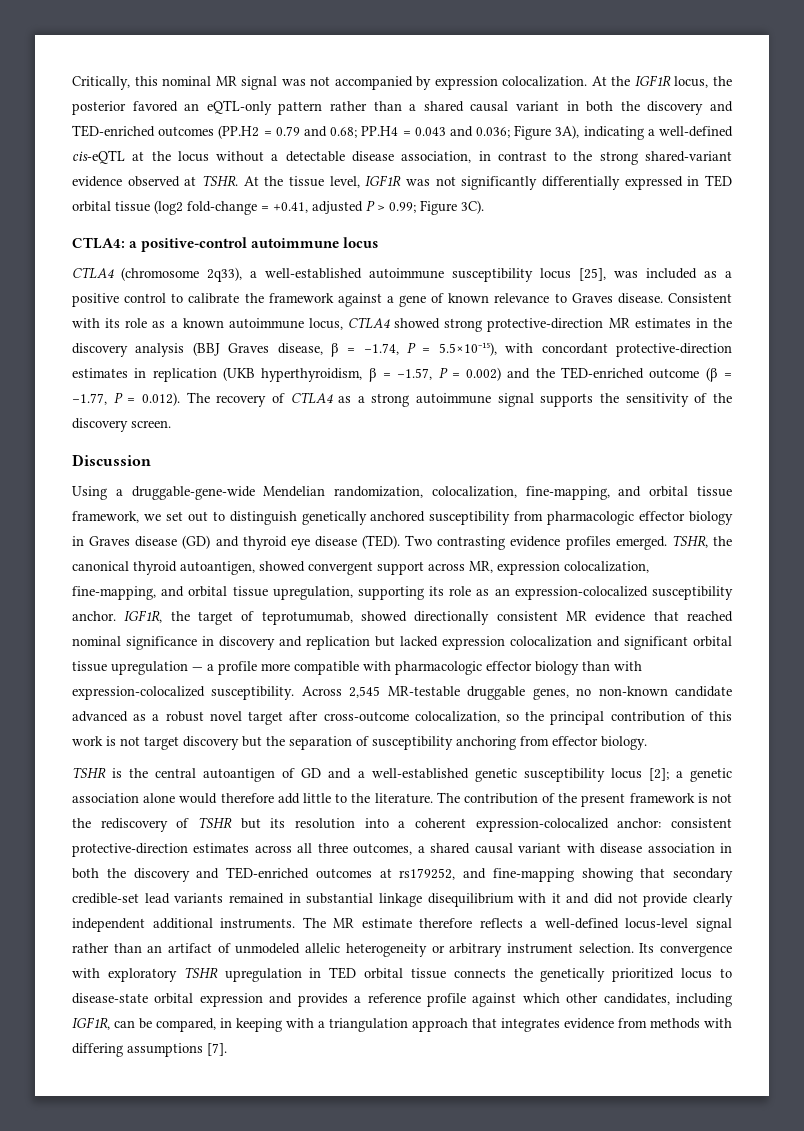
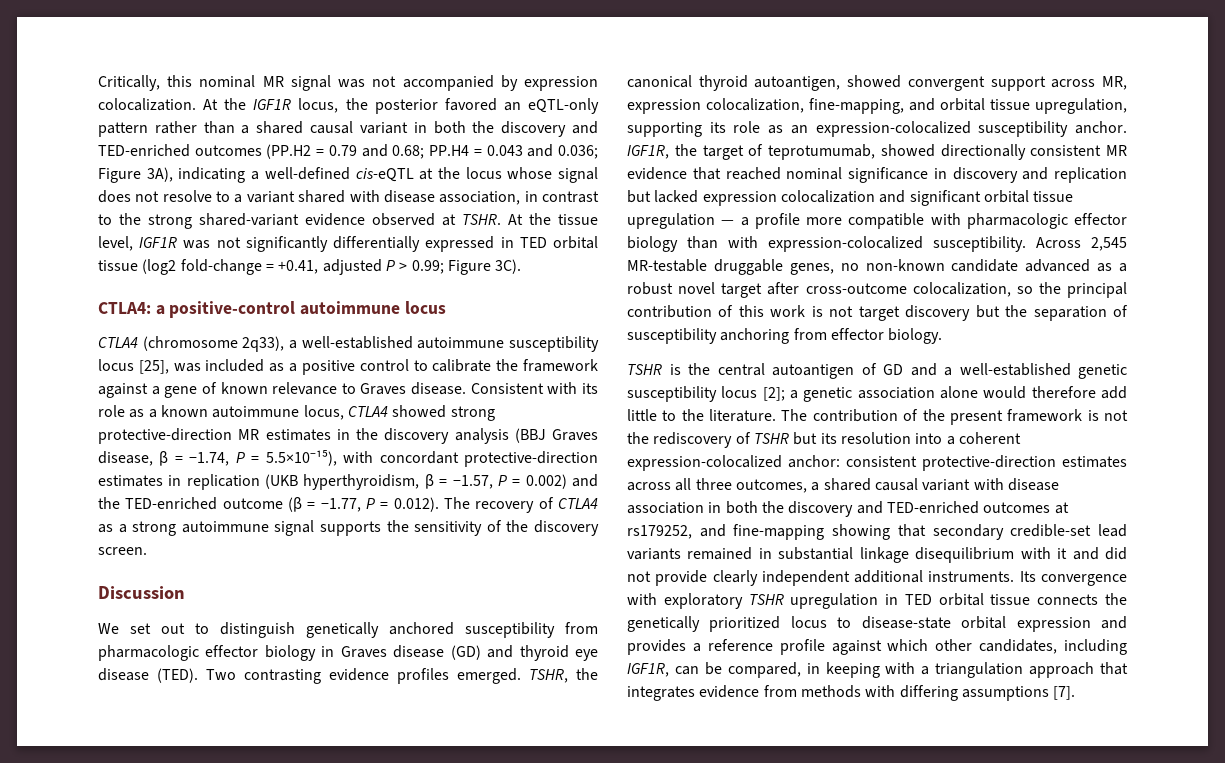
[216,151,345,162] without a detectable -> [507,167,598,183] [98,190,380,203] whose signal does not resolve to a variant shared with
[72,486,733,500] [72,511,161,523] Using a druggable-gene-wide Mendelian randomization, colocalization, fine-mapping, and orbital tissue framework, we -> [98,623,119,634] We
[302,917,732,932] [72,943,634,957] The MR estimate therefore reflects a well-defined locus-level signal rather than an artifact of unmodeled allelic heterogeneity or arbitrary instrument selection. -> (1015, 576) none

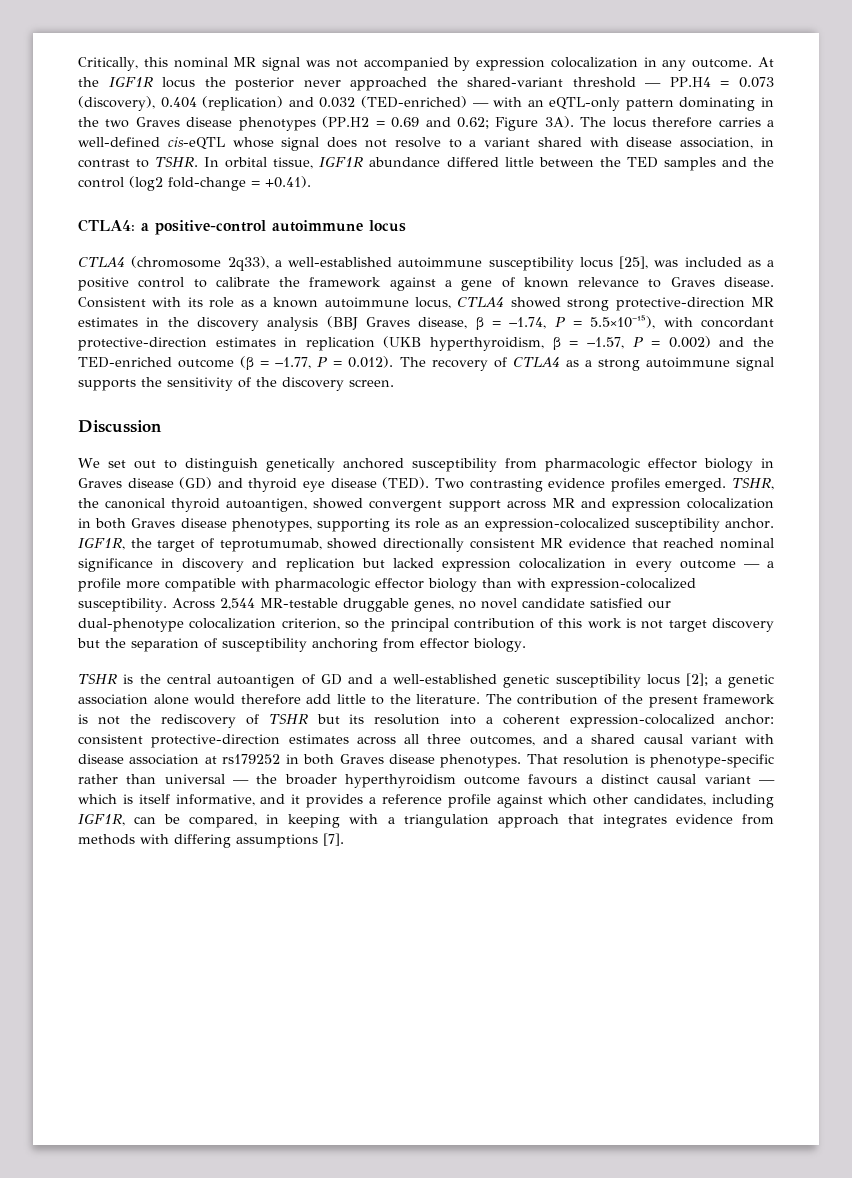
[98,98,196,111] colocalization. -> [550,57,753,71] colocalization in any outcome.
[298,98,339,113] locus, -> [162,77,196,88] locus
[444,98,599,114] [98,121,598,137] [98,144,599,159] [98,167,502,183] favored an eQTL-only pattern rather than a shared causal variant in both the discovery and TED-enriched outcomes (PP.H2 = 0.79 and 0.68; PP.H4 = 0.043 and 0.036; Figure 3A), indicating a well-defined cis-eQTL at the locus -> [303,77,774,91] [78,96,775,111] [78,116,774,131] [78,137,225,150] never approached the shared-variant threshold — PP.H4 = 0.073 (discovery), 0.404 (replication) and 0.032 (TED-enriched) — with an eQTL-only pattern dominating in the two Graves disease phenotypes (PP.H2 = 0.69 and 0.62; Figure 3A). The locus therefore carries a well-defined cis-eQTL
[119,213,598,229] [98,236,598,252] [98,259,522,275] the strong shared-variant evidence observed at TSHR. At the tissue level, IGF1R was not significantly differentially expressed in TED orbital tissue (log2 fold-change = +0.41, adjusted P > 0.99; Figure 3C). -> [155,157,775,171] [78,176,311,191] TSHR. In orbital tissue, IGF1R abundance differed little between the TED samples and the control (log2 fold-change = +0.41).
[1102,76,1127,90] [627,98,1127,114] MR, expression colocalization, fine-mapping, and orbital tissue upregulation, -> [551,498,774,512] [78,518,312,532] MR and expression colocalization in both Graves disease phenotypes,
[879,190,1074,206] [627,213,715,229] and significant orbital tissue upregulation -> [614,558,736,572] in every outcome
[1091,237,1127,251] 2,545 -> [219,598,255,610] 2,544
[865,259,1127,272] [627,282,1011,298] non-known candidate advanced as a robust novel target after cross-outcome colocalization, -> [480,598,671,609] [78,618,340,632] novel candidate satisfied our dual-phenotype colocalization criterion,
(807, 486) none -> [542,734,568,744] and
[708,501,1069,517] [627,524,1127,540] [627,547,1127,563] [627,570,1127,586] [627,593,1127,609] [627,616,1127,632] in both the discovery and TED-enriched outcomes at rs179252, and fine-mapping showing that secondary credible-set lead variants remained in substantial linkage disequilibrium with it and did not provide clearly independent additional instruments. Its convergence with exploratory TSHR upregulation in TED orbital tissue connects the genetically prioritized locus to disease-state orbital expression and -> [204,754,774,768] [78,774,775,788] [78,794,301,806] at rs179252 in both Graves disease phenotypes. That resolution is phenotype-specific rather than universal — the broader hyperthyroidism outcome favours a distinct causal variant — which is itself informative, and it

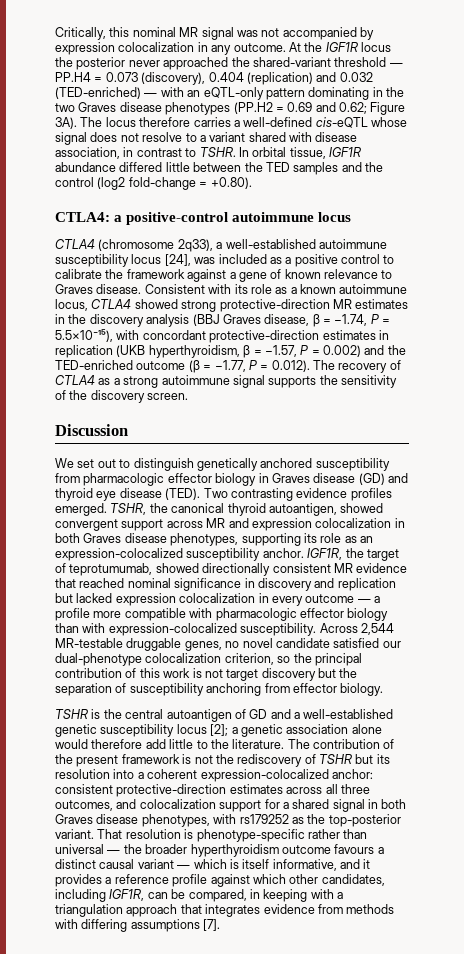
[265,176,311,188] +0.41). -> [210,177,252,189] +0.80).
[619,256,648,269] [25], -> [164,254,191,266] [24],
[576,734,774,744] [78,754,522,768] a shared causal variant with disease association at rs179252 in both Graves disease phenotypes. -> [139,799,407,812] [55,814,401,827] [55,829,94,839] colocalization support for a shared signal in both Graves disease phenotypes, with rs179252 as the top-posterior variant.

